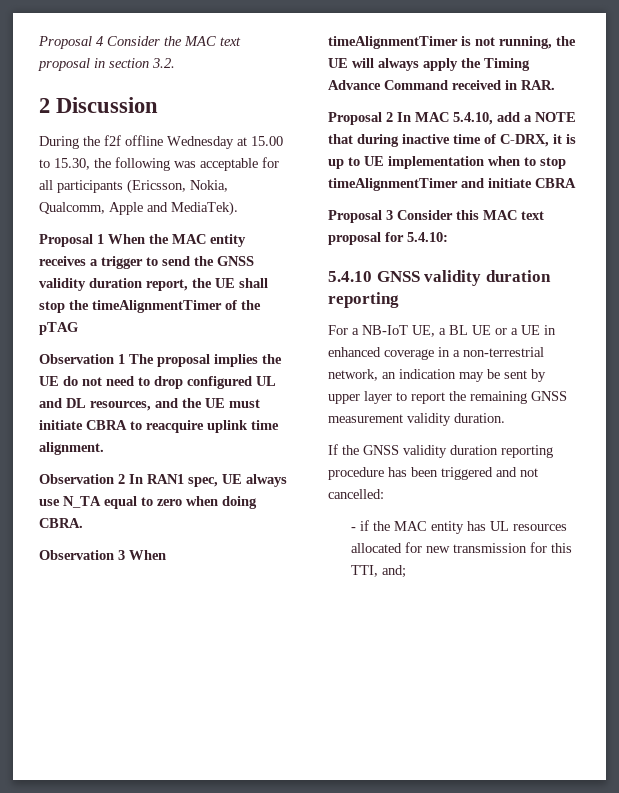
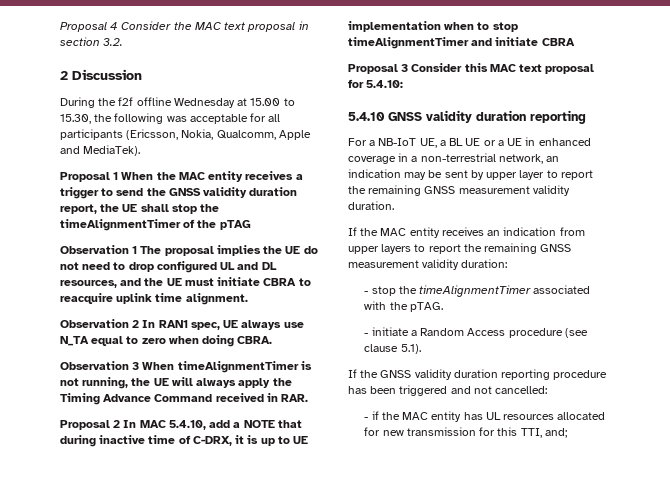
(505, 418) none -> [348,227,585,238] [348,243,572,254] [348,259,508,270] [364,285,591,297] [364,301,443,312] [364,327,588,338] [364,344,421,354] // If the MAC entity receives an indication from upper layers to report the remaining GNSS measurement validity duration: // - stop the timeAlignmentTimer associated with the pTAG. // - initiate a Random Access procedure (see clause 5.1).

